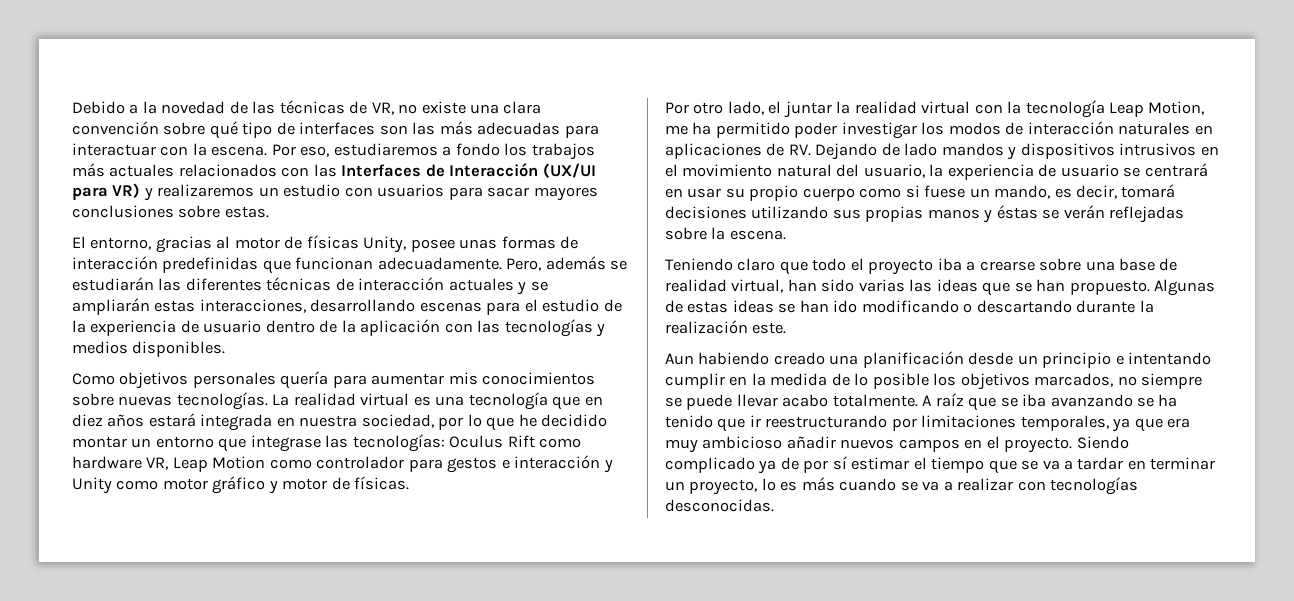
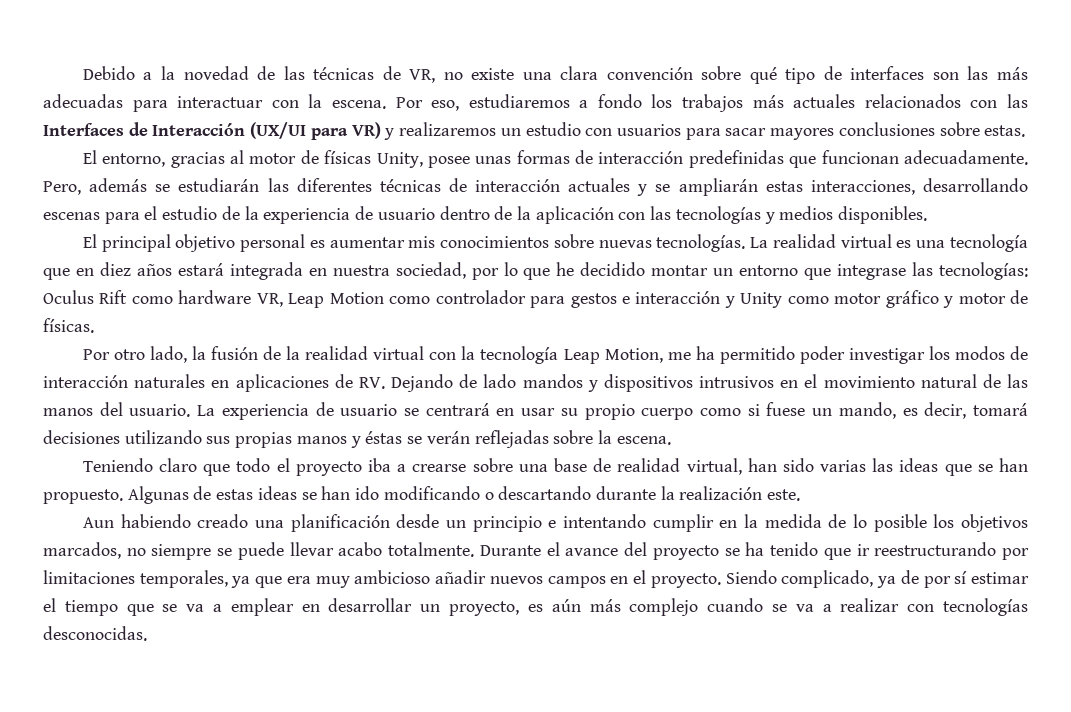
[72,371,367,389] Como objetivos personales quería para -> [82,234,325,252] El principal objetivo personal es
[768,101,832,118] el juntar -> [192,346,282,360] la fusión de
[836,164,944,178] del usuario, la -> [982,374,1028,388] [43,402,216,417] de las manos del usuario. La
[922,393,1133,411] A raíz que se iba avanzando -> [479,542,719,560] Durante el avance del proyecto
[665,457,755,473] complicado -> [781,570,874,588] complicado,
[1077,457,1216,470] [665,477,835,495] tardar en terminar un proyecto, lo es más -> [230,598,699,616] emplear en desarrollar un proyecto, es aún más complejo

